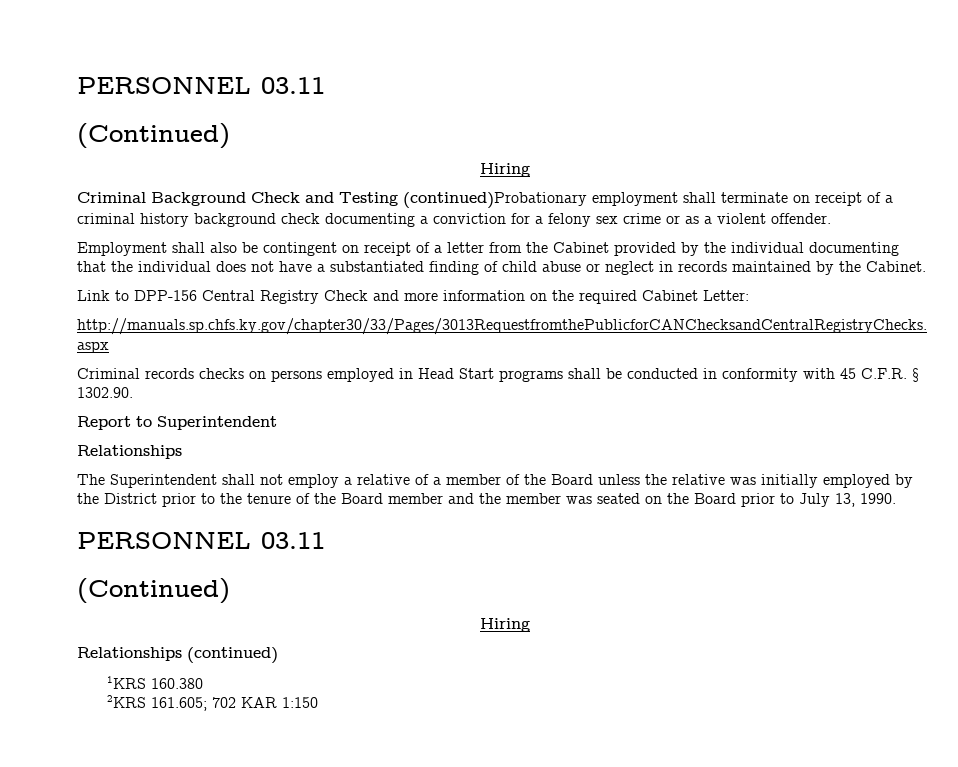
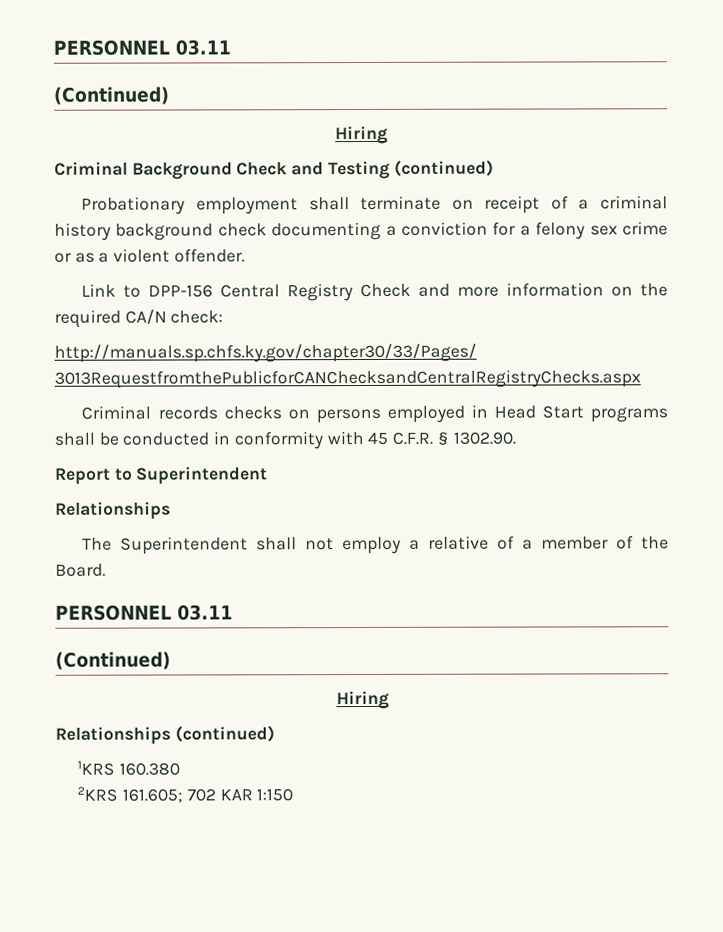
[403,192,587,209] (continued)Probationary -> [393,159,494,177] [81,196,186,215] (continued) // Probationary
[77,242,899,256] [77,261,926,275] // Employment shall also be contingent on receipt of a letter from the Cabinet provided by the individual documenting that the individual does not have a substantiated finding of child abuse or neglect in records maintained by the Cabinet. -> (245, 255) none
[642,290,749,301] Cabinet Letter: -> [124,309,224,325] CA/N check:
[551,474,913,488] [77,493,896,507] Board unless the relative was initially employed by the District prior to the tenure of the Board member and the member was seated on the Board prior to July 13, 1990. -> [55,563,106,577] Board.

